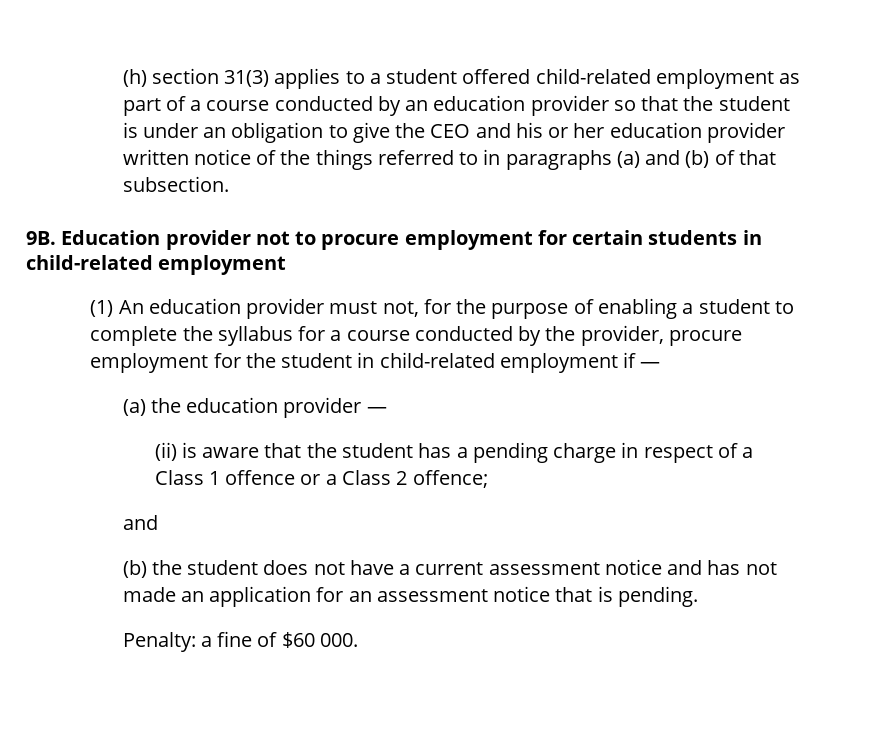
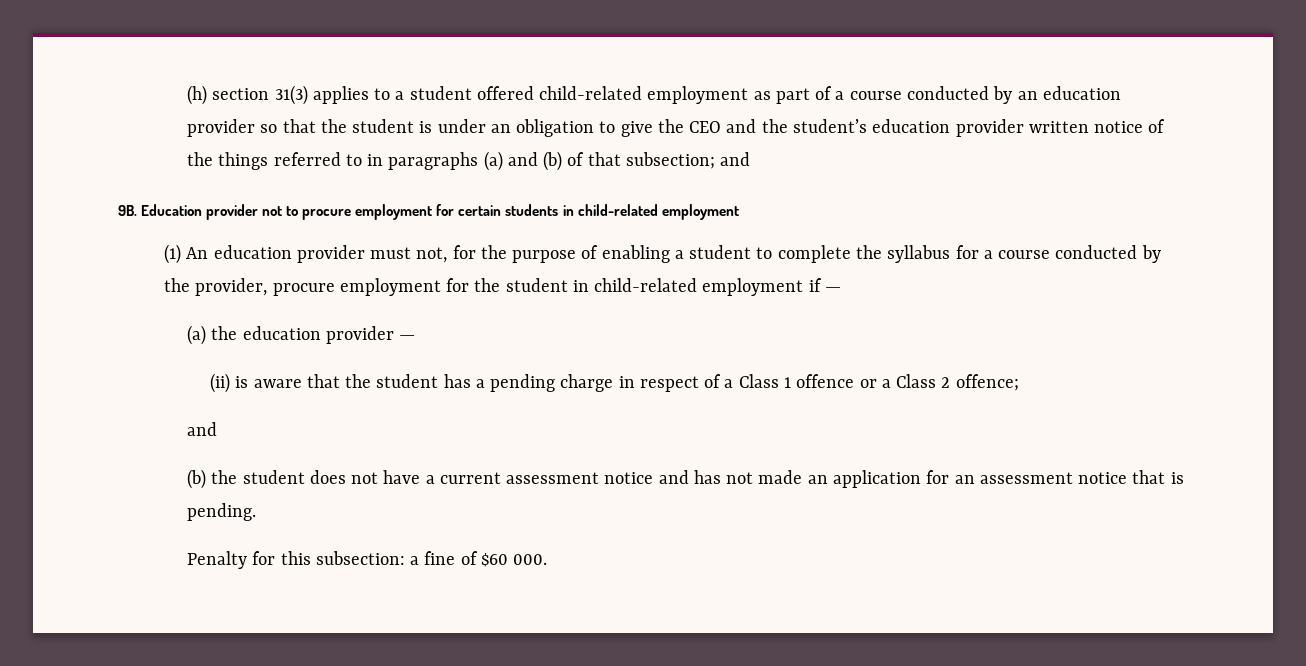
[515,122,605,138] his or her -> [761,119,868,133] the student’s
[122,176,229,192] subsection. -> [625,152,751,169] subsection; and
[122,632,196,652] Penalty: -> [187,551,405,569] Penalty for this subsection:

